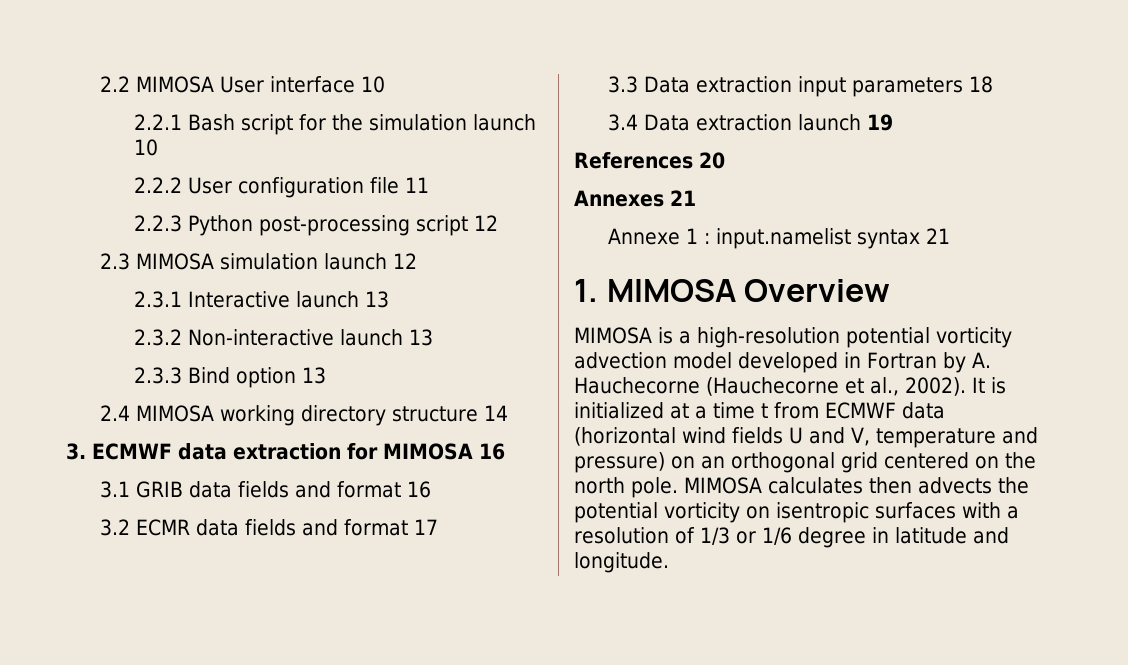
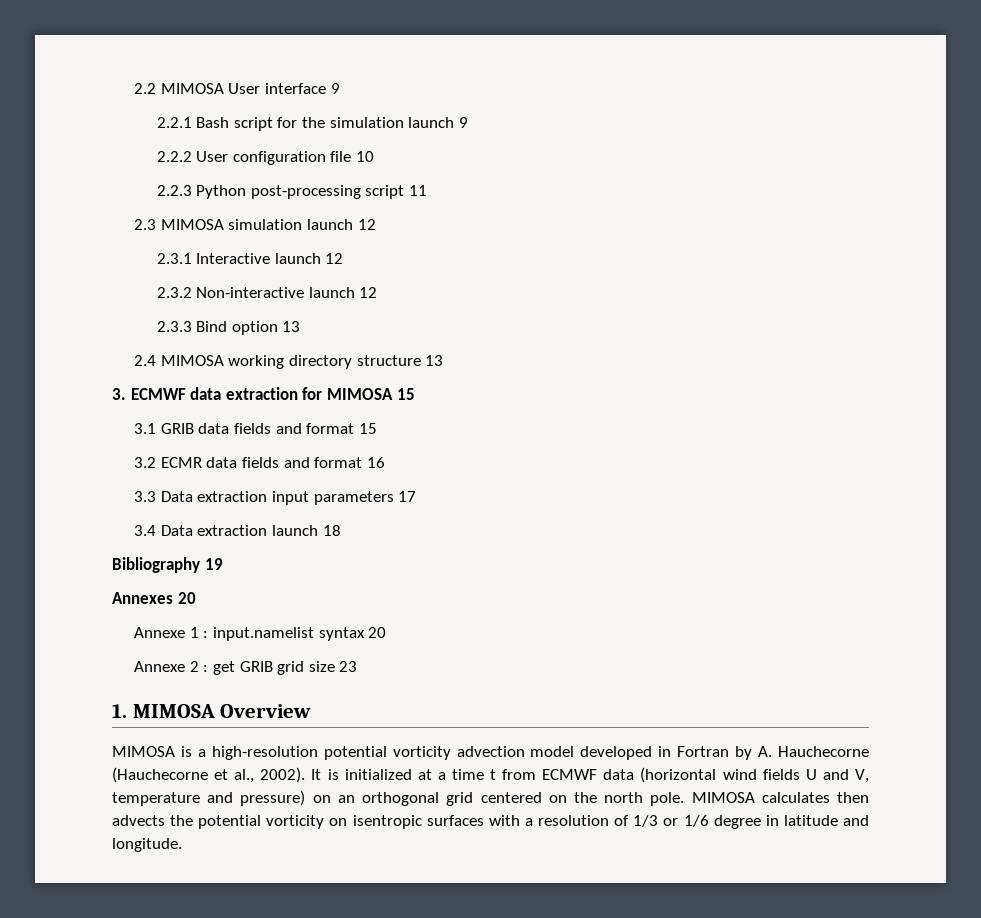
[361,76,386,93] 10 -> [330,83,340,94] 9
[134,139,159,156] 10 -> [458,117,468,128] 9
[405,177,430,193] 11 -> [355,151,374,162] 10
[474,215,499,231] 12 -> [408,185,427,196] 11
[365,291,390,308] 13 -> [325,253,344,264] 12
[409,329,434,346] 13 -> [359,287,378,298] 12
[484,405,509,421] 14 -> [425,355,444,366] 13
[479,443,505,460] 16 -> [396,388,415,400] 15
[407,481,432,498] 16 -> [358,423,377,434] 15
[414,519,439,535] 17 -> [366,457,385,468] 16
[969,76,994,93] 18 -> [398,491,417,502] 17
(862, 122) none -> [322,525,341,536] [112,557,200,573] 18 // Bibliography
[574,152,725,169] [574,190,696,207] References 20 // Annexes 21 -> [112,592,196,604] Annexes 20
[926,228,951,244] 21 -> [368,627,387,638] [134,661,358,675] 20 // Annexe 2 : get GRIB grid size 23

